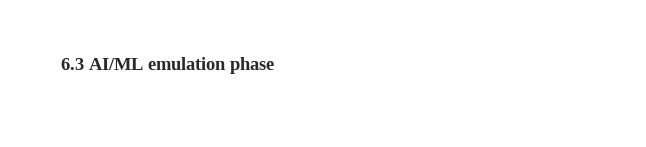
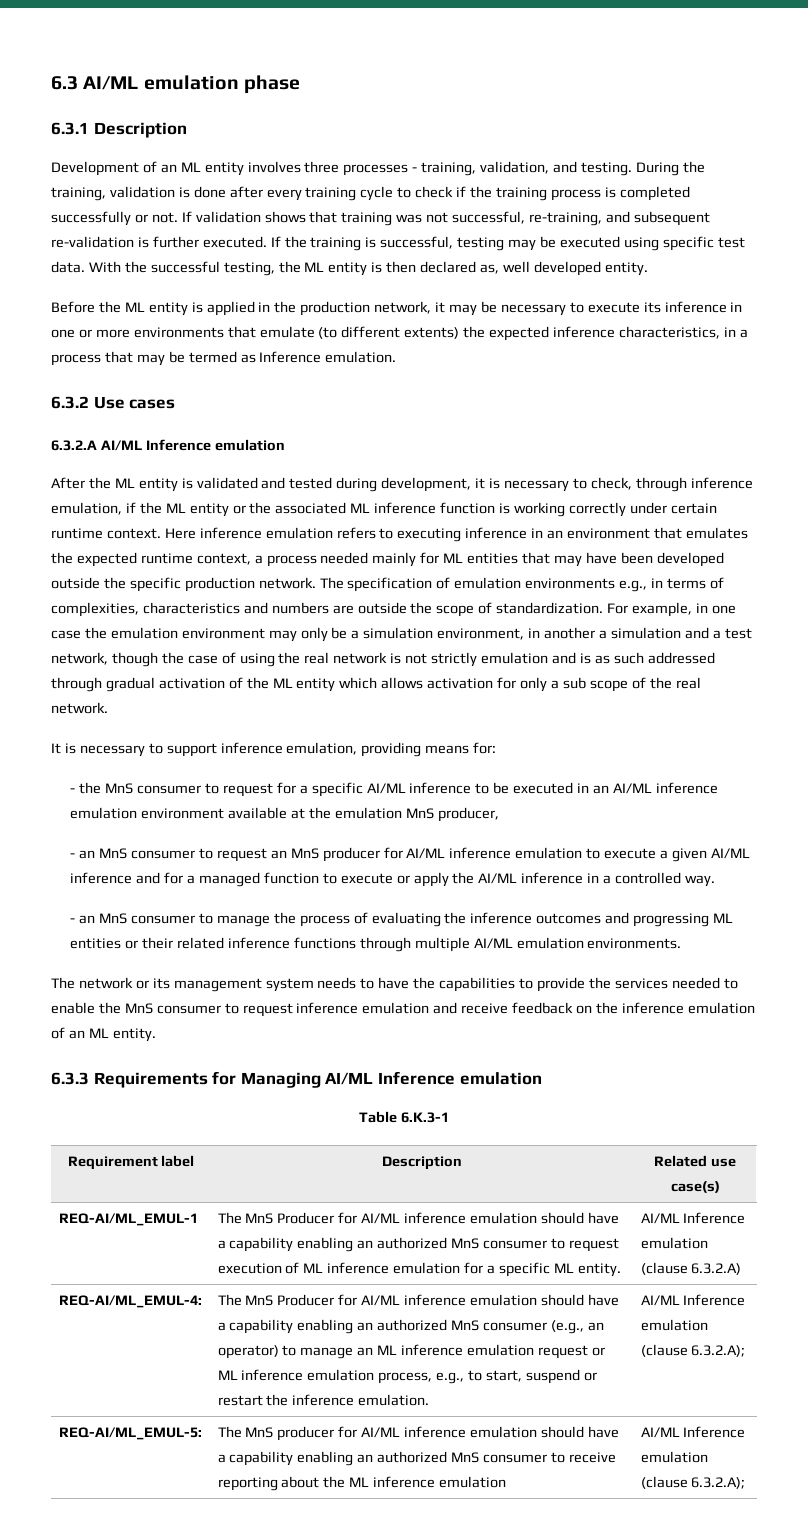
(274, 65) none -> [51,122,187,138] [51,161,705,176] [51,186,690,201] [51,211,710,226] [51,236,745,251] [51,261,648,276] [51,301,743,316] [51,326,748,341] [51,351,397,366] [51,396,176,409] [51,439,285,451] [51,477,753,492] [51,502,717,517] [51,527,748,542] [51,552,724,567] [51,577,724,592] [51,602,736,617] [51,627,752,642] [51,652,715,667] [51,677,701,692] [51,702,108,714] [51,742,497,757] [70,782,718,797] [70,807,499,822] [70,847,750,862] [70,872,715,887] [70,912,734,927] [70,937,682,952] [51,977,738,992] [51,1002,755,1017] [51,1027,156,1042] [51,1071,542,1088] [359,1111,449,1123] [67,1155,195,1170] [382,1156,462,1170] [654,1155,736,1167] [670,1181,720,1193] [58,1213,198,1226] [217,1212,619,1224] [217,1237,619,1252] [217,1262,621,1277] [640,1212,746,1224] [640,1237,708,1249] [640,1262,742,1275] [58,1295,202,1308] [217,1294,619,1306] [217,1319,604,1334] [217,1344,605,1359] [217,1369,597,1384] [217,1394,430,1406] [640,1294,746,1306] [640,1319,708,1331] [640,1344,746,1357] [58,1427,202,1440] [217,1426,619,1441] [217,1451,616,1466] [217,1476,507,1491] [640,1426,746,1438] [640,1451,708,1463] [640,1476,746,1489] // 6.3.1 Description // Development of an ML entity involves three processes - training, validation, and testing. During the training, validation is done after every training cycle to check if the training process is completed successfully or not. If validation shows that training was not successful, re-training, and subsequent re-validation is further executed. If the training is successful, testing may be executed using specific test data. With the successful testing, the ML entity is then declared as, well developed entity. // Before the ML entity is applied in the production network, it may be necessary to execute its inference in one or more environments that emulate (to different extents) the expected inference characteristics, in a process that may be termed as Inference emulation. // 6.3.2 Use cases // 6.3.2.A AI/ML Inference emulation // After the ML entity is validated and tested during development, it is necessary to check, through inference emulation, if the ML entity or the associated ML inference function is working correctly under certain runtime context. Here inference emulation refers to executing inference in an environment that emulates the expected runtime context, a process needed mainly for ML entities that may have been developed outside the specific production network. The specification of emulation environments e.g., in terms of complexities, characteristics and numbers are outside the scope of standardization. For example, in one case the emulation environment may only be a simulation environment, in another a simulation and a test network, though the case of using the real network is not strictly emulation and is as such addressed through gradual activation of the ML entity which allows activation for only a sub scope of the real network. // It is necessary to support inference emulation, providing means for: // - the MnS consumer to request for a specific AI/ML inference to be executed in an AI/ML inference emulation environment available at the emulation MnS producer, // - an MnS consumer to request an MnS producer for AI/ML inference emulation to execute a given AI/ML inference and for a managed function to execute or apply the AI/ML inference in a controlled way. // - an MnS consumer to manage the process of evaluating the inference outcomes and progressing ML entities or their related inference functions through multiple AI/ML emulation environments. // The network or its management system needs to have the capabilities to provide the services needed to enable the MnS consumer to request inference emulation and receive feedback on the inference emulation of an ML entity. // 6.3.3 Requirements for Managing AI/ML Inference emulation // Table 6.K.3-1 // Requirement label | Description | Related use case(s) // REQ-AI/ML_EMUL-1 | The MnS Producer for AI/ML inference emulation should have a capability enabling an authorized MnS consumer to request execution of ML inference emulation for a specific ML entity. | AI/ML Inference emulation (clause 6.3.2.A) // REQ-AI/ML_EMUL-4: | The MnS Producer for AI/ML inference emulation should have a capability enabling an authorized MnS consumer (e.g., an operator) to manage an ML inference emulation request or ML inference emulation process, e.g., to start, suspend or restart the inference emulation. | AI/ML Inference emulation (clause 6.3.2.A); // REQ-AI/ML_EMUL-5: | The MnS producer for AI/ML inference emulation should have a capability enabling an authorized MnS consumer to receive reporting about the ML inference emulation | AI/ML Inference emulation (clause 6.3.2.A);

